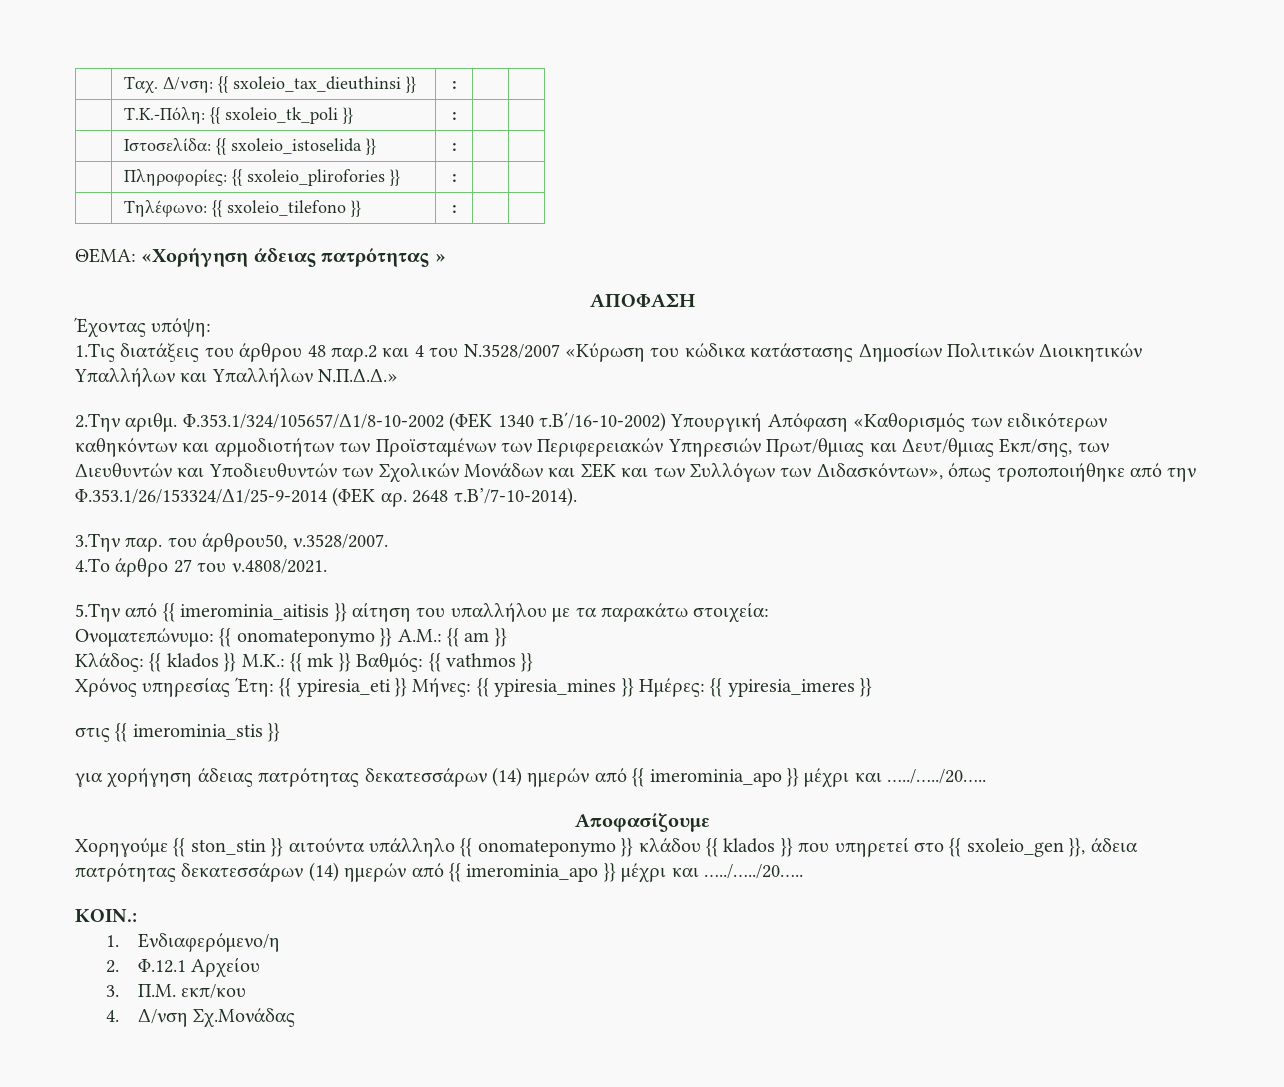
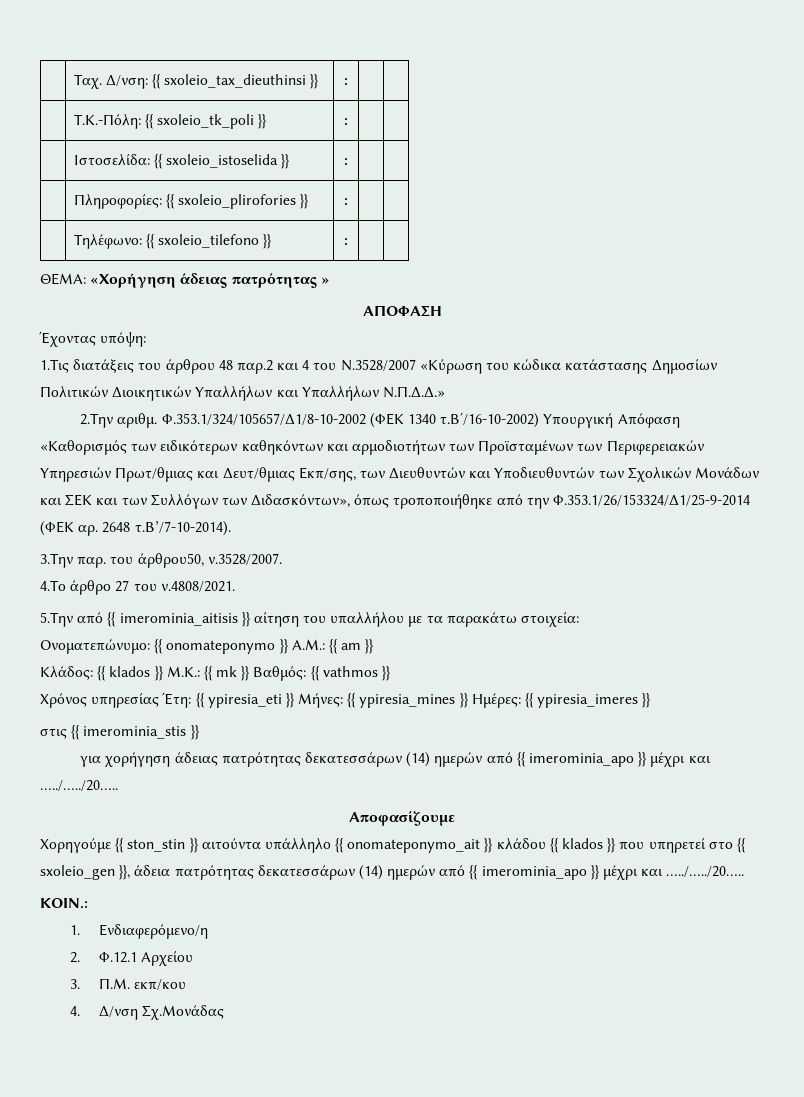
[477,839,616,857] onomateponymo -> [347,839,481,853] onomateponymo_ait

